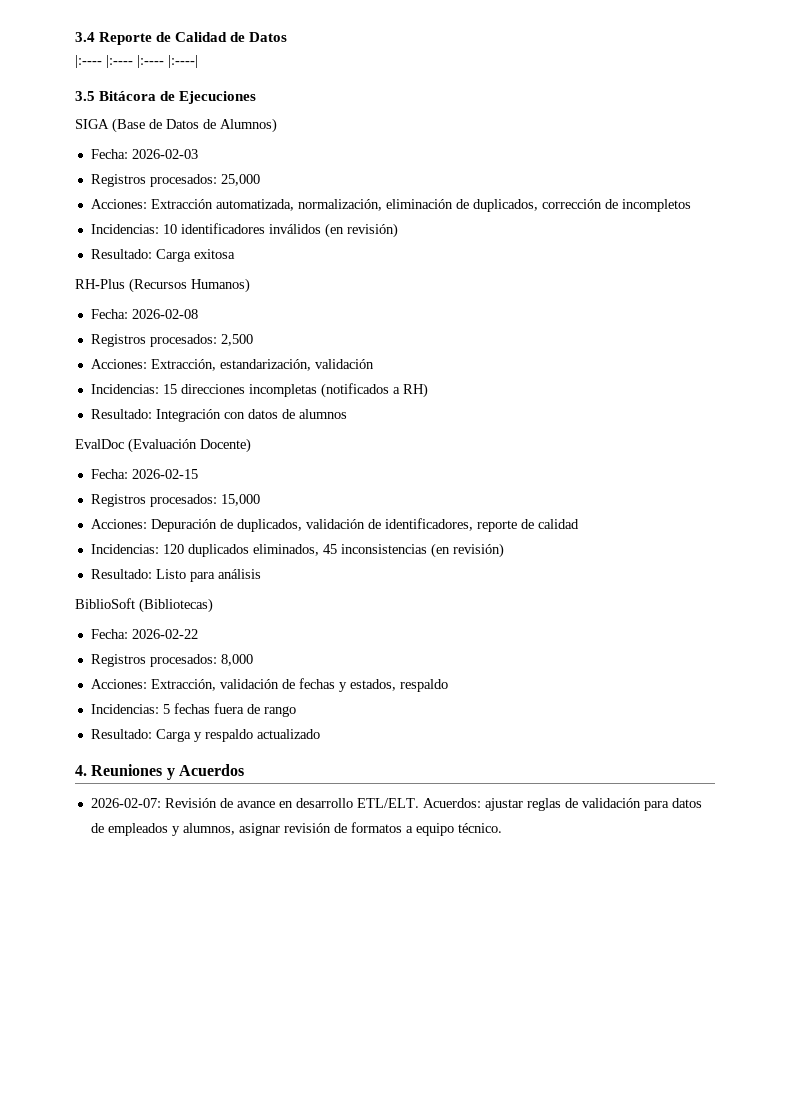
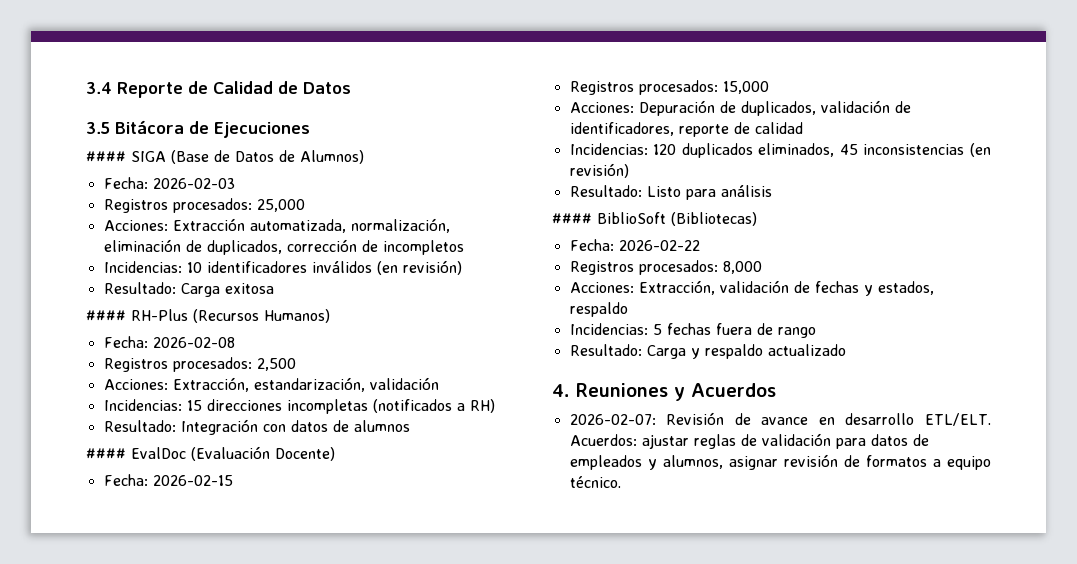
[75,55,198,68] // |:---- |:---- |:---- |:----| -> (351, 88) none
(257, 97) none -> [86,151,126,162] ####
(235, 254) none -> [86,310,126,321] ####
(347, 414) none -> [86,448,126,459] ####
(261, 574) none -> [552,213,592,224] ####

